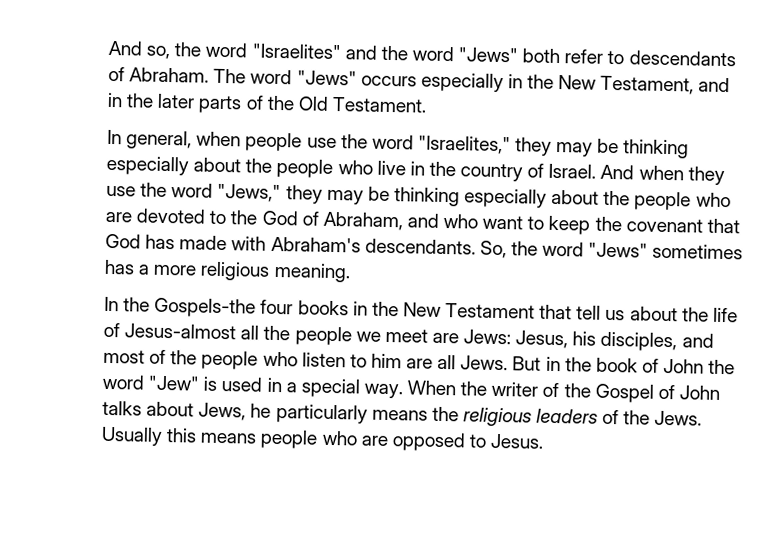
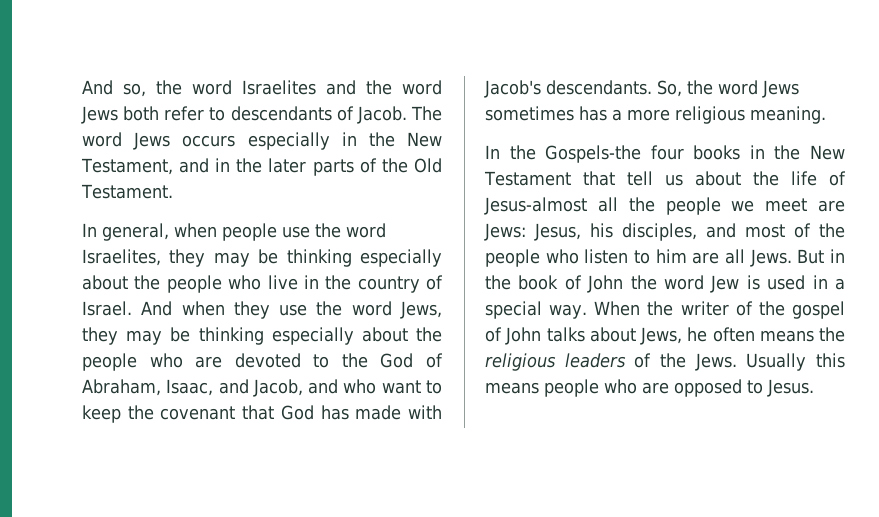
[251,43,341,60] "Israelites" -> [242,80,316,95] Israelites
[458,47,519,63] "Jews" -> [81,106,118,124] Jews
[129,67,210,83] Abraham. -> [356,106,407,124] Jacob.
[296,70,357,86] "Jews" -> [133,132,171,150] Jews
[417,135,511,155] "Israelites," -> [82,249,161,266] Israelites,
[217,183,282,203] "Jews," -> [399,301,442,319] Jews,
(403, 221) none -> [166,379,303,397] Isaac, and Jacob,
[270,236,361,253] Abraham's -> [484,80,541,98] Jacob's
[588,242,649,258] "Jews" -> [762,80,799,98] Jews
[148,375,201,391] "Jew" -> [710,275,740,293] Jew
[594,383,654,403] Gospel -> [792,301,845,319] gospel
[275,403,368,424] particularly -> [712,327,755,342] often

